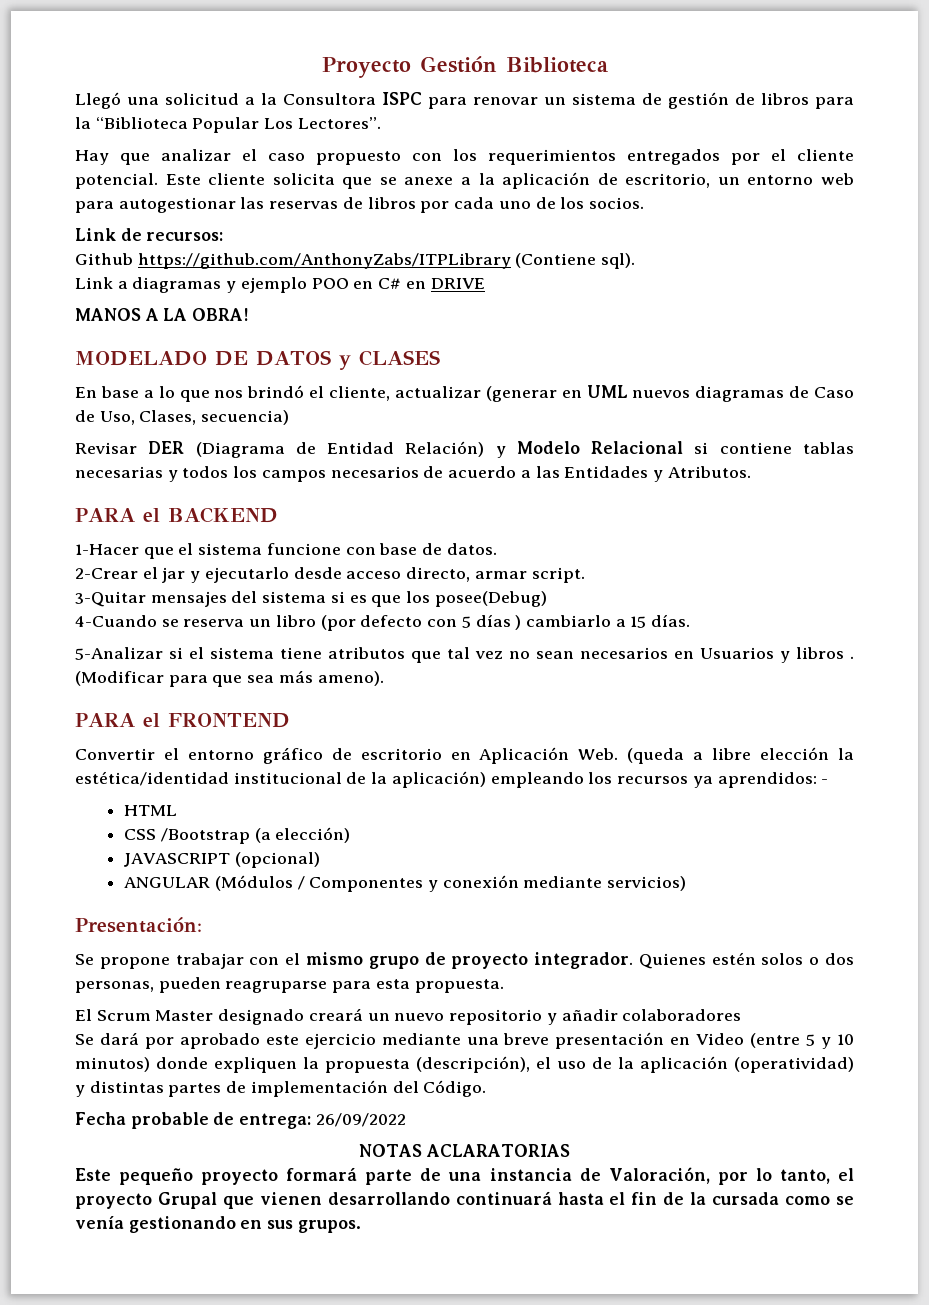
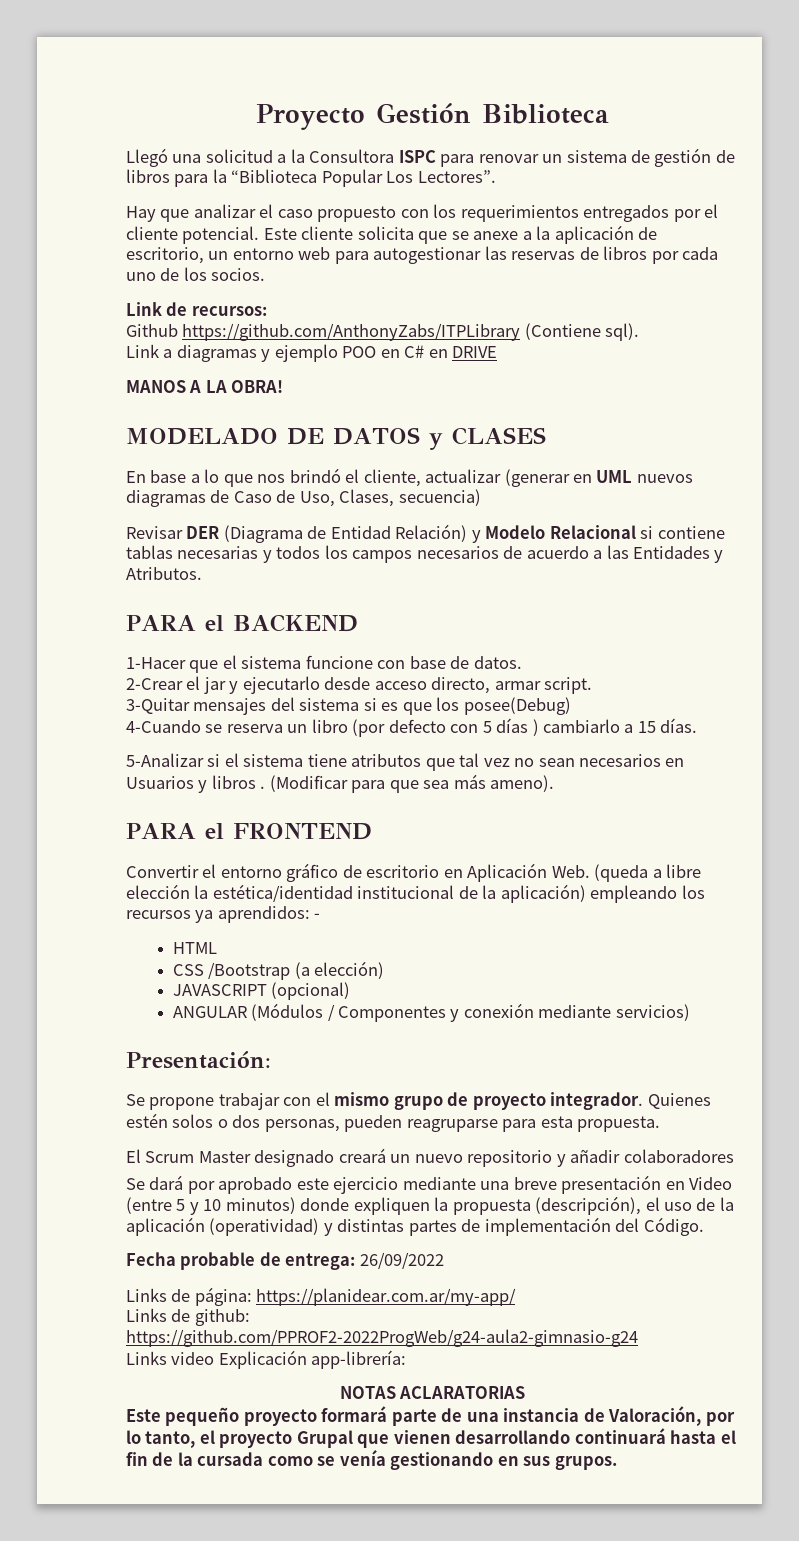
(406, 1120) none -> [126,1287,517,1306] [126,1308,250,1326] [126,1329,638,1347] [126,1350,407,1369] // Links de página: https://planidear.com.ar/my-app/ // Links de github: https://github.com/PPROF2-2022ProgWeb/g24-aula2-gimnasio-g24 // Links video Explicación app-librería:

